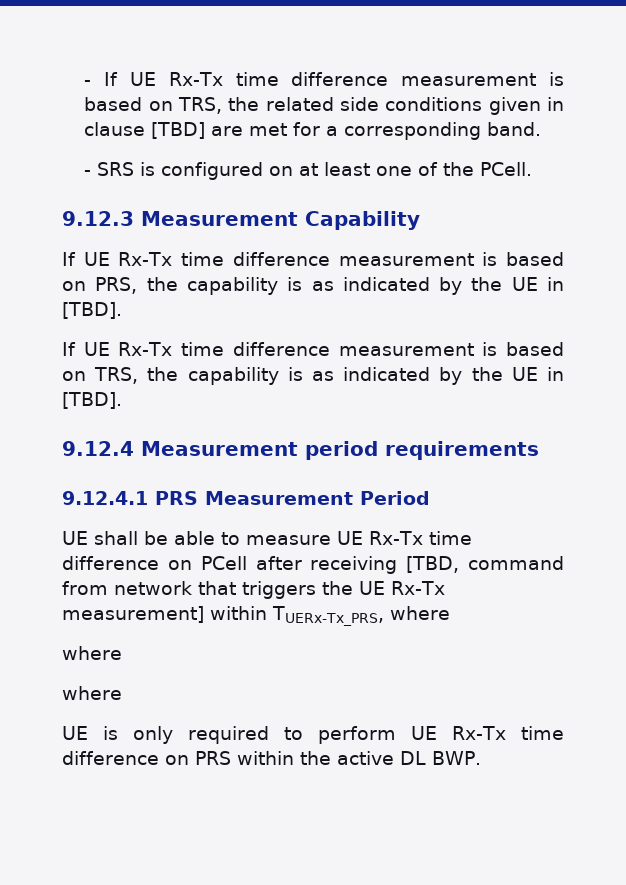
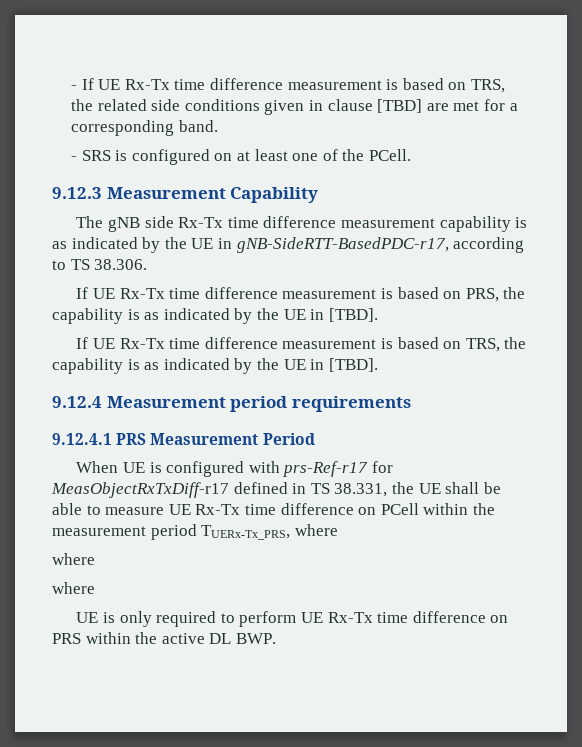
(420, 220) none -> [76,216,528,232] [52,237,525,253] [52,259,148,270] // The gNB side Rx-Tx time difference measurement capability is as indicated by the UE in gNB-SideRTT-BasedPDC-r17, according to TS 38.306.
(430, 498) none -> [76,461,393,477] [51,482,414,498] When UE is configured with prs-Ref-r17 for MeasObjectRxTxDiff-r17 defined in TS 38.331, the
[255,556,564,574] [62,581,445,599] [62,606,267,623] after receiving [TBD, command from network that triggers the UE Rx-Tx measurement] within -> [423,503,495,515] [52,524,197,540] within the measurement period

